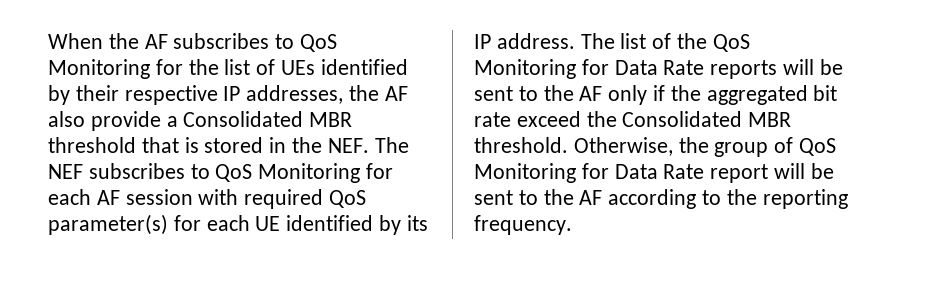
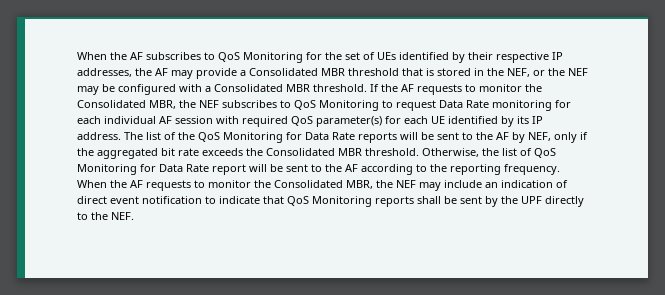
[224,59,251,75] list -> [345,52,360,60] set
[48,111,85,127] also -> [171,70,193,79] may
[327,137,409,153] NEF. The -> [507,68,588,77] [77,84,542,95] [77,100,196,109] NEF, or the NEF may be configured with a Consolidated MBR threshold. If the AF requests to monitor the Consolidated MBR, the
[366,163,394,179] [48,189,91,205] for each -> [382,100,571,111] [77,116,156,124] to request Data Rate monitoring for each individual
(603, 93) none -> [512,132,551,143] by NEF,
[516,111,581,127] exceed -> [202,148,243,156] exceeds
[714,142,769,157] group -> [502,148,517,156] list
(572, 225) none -> [77,180,568,191] [77,196,584,207] [77,212,134,220] When the AF requests to monitor the Consolidated MBR, the NEF may include an indication of direct event notification to indicate that QoS Monitoring reports shall be sent by the UPF directly to the NEF.

